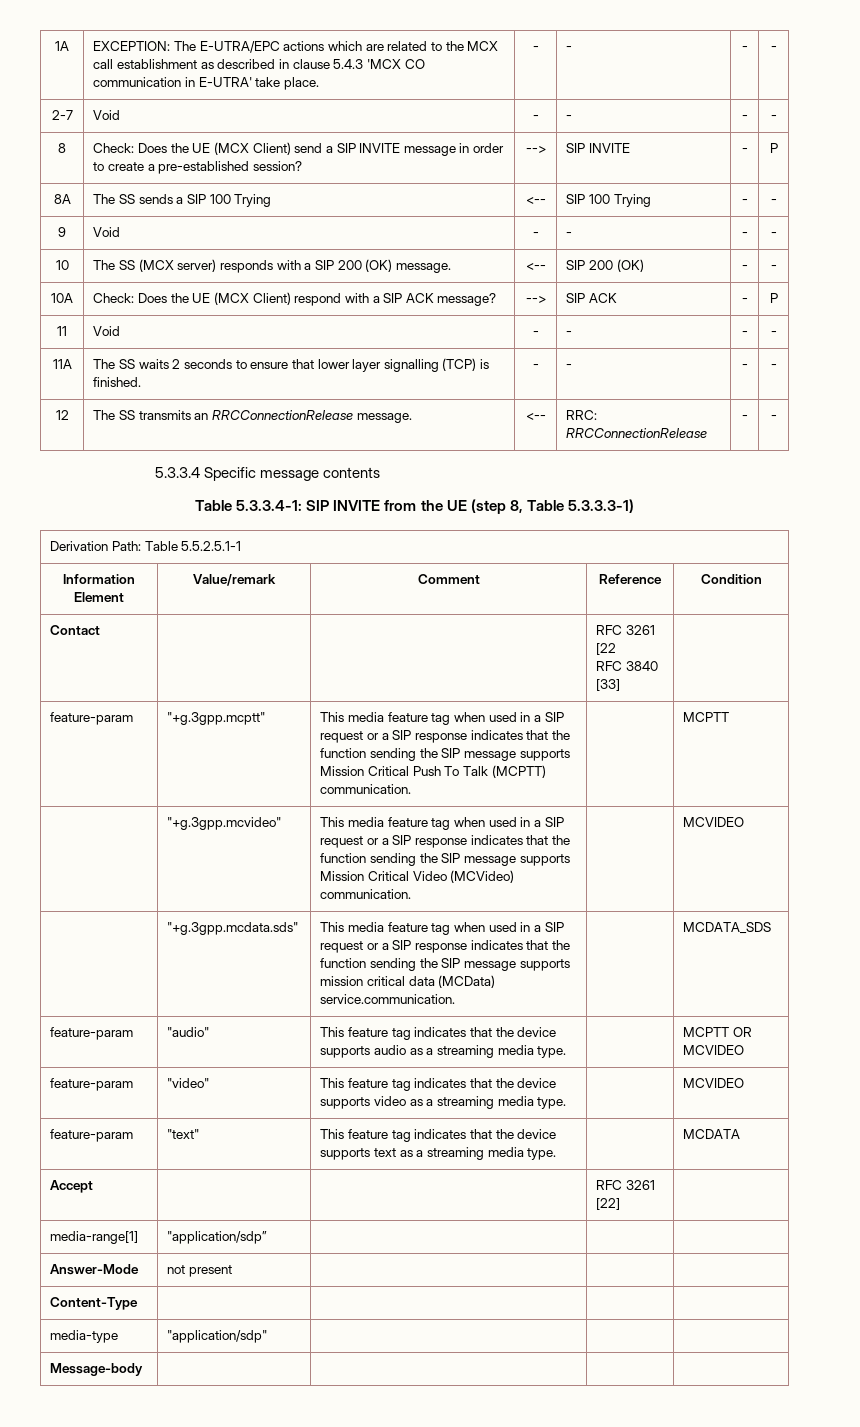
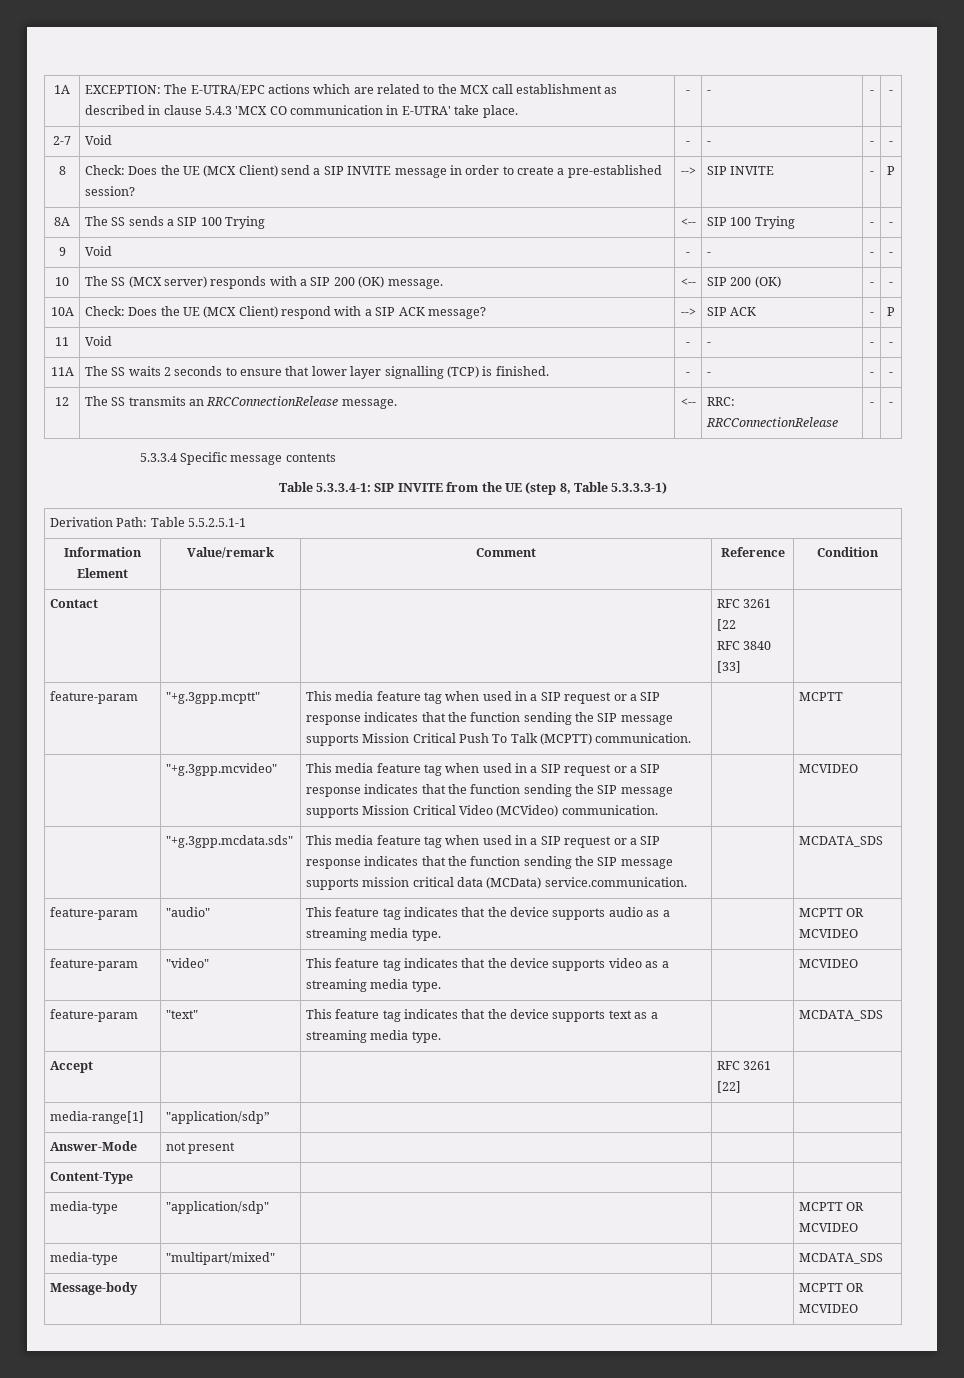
[683,1129,741,1139] MCDATA -> [798,1010,883,1021] MCDATA_SDS
[50,1363,144,1376] // Message-body | | | | -> [798,1202,865,1211] [798,1223,858,1232] [49,1252,118,1265] [165,1252,275,1265] [798,1253,883,1264] [49,1282,138,1295] [798,1283,865,1292] [798,1304,858,1313] MCPTT OR MCVIDEO // media-type | "multipart/mixed" | | | MCDATA_SDS // Message-body | | | | MCPTT OR MCVIDEO

